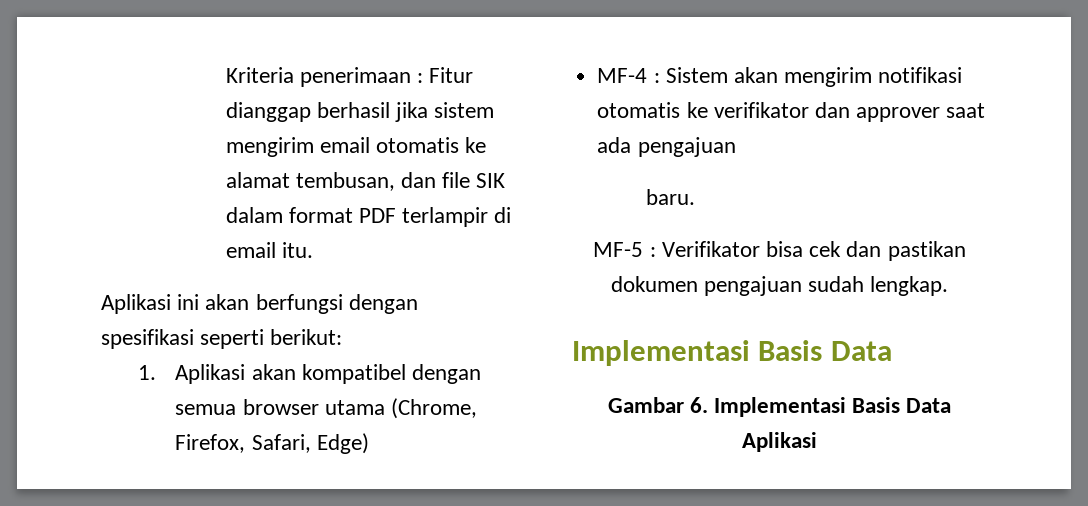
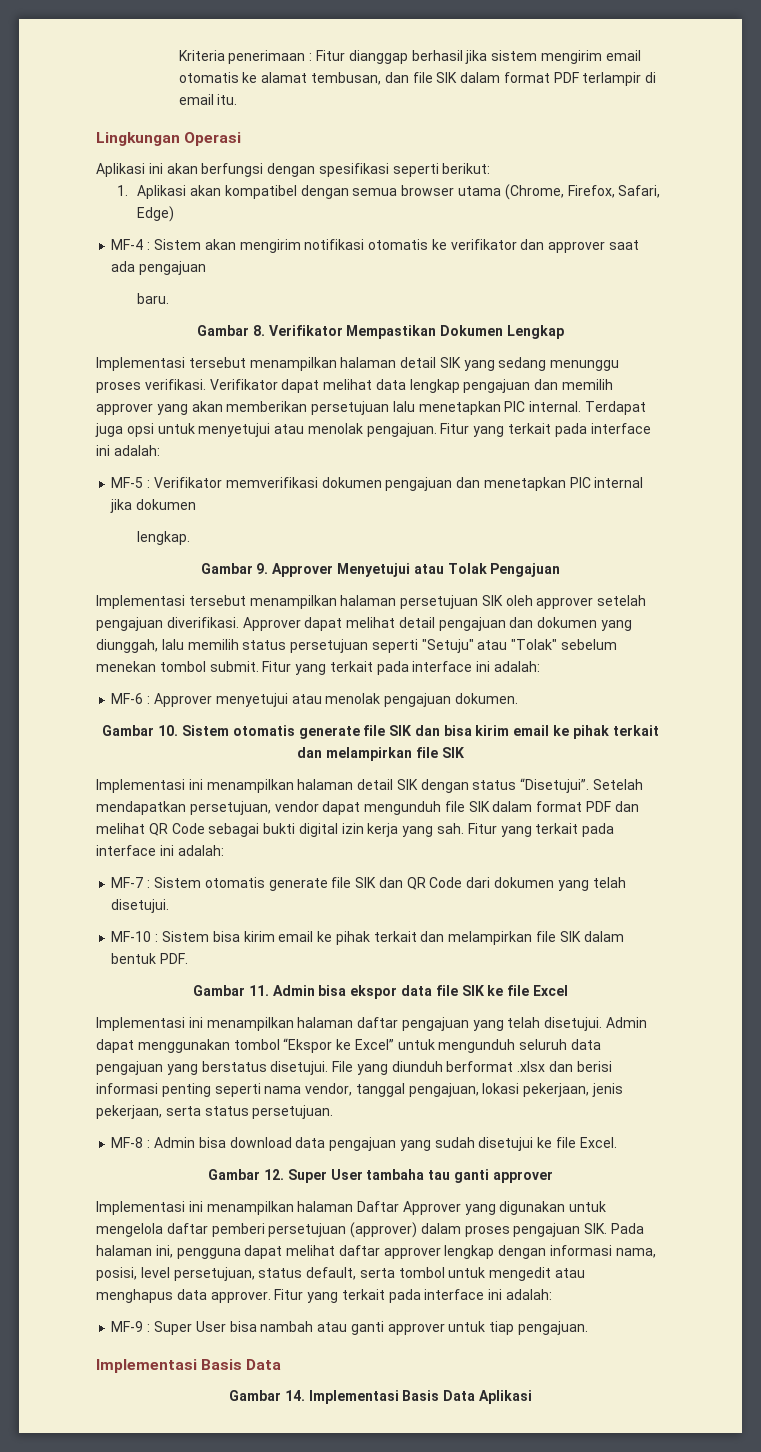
(313, 250) none -> [96,132,242,146] // Lingkungan Operasi
[593,241,966,261] [610,276,949,296] MF-5 : Verifikator bisa cek dan pastikan dokumen pengajuan sudah lengkap. -> [197,325,564,339] [96,357,620,371] [96,379,614,393] [96,401,647,415] [95,423,651,437] [96,445,160,456] [111,477,644,491] [110,499,197,513] [137,531,191,545] [200,563,561,577] [96,595,647,609] [96,617,633,631] [96,639,618,653] [96,661,541,675] [111,693,518,707] [102,725,659,739] [297,747,465,761] [96,778,644,793] [96,801,639,815] [96,823,615,837] [96,845,224,856] [111,877,626,891] [111,899,170,913] [111,931,624,945] [111,953,189,964] [193,985,568,999] [96,1017,648,1031] [96,1038,602,1053] [96,1061,612,1075] [96,1083,624,1097] [96,1105,334,1119] [111,1137,617,1151] [208,1169,553,1183] [96,1201,607,1215] [96,1222,645,1238] [96,1245,656,1259] [96,1267,586,1281] [96,1289,553,1303] [111,1321,588,1335] Gambar 8. Verifikator Mempastikan Dokumen Lengkap // Implementasi tersebut menampilkan halaman detail SIK yang sedang menunggu proses verifikasi. Verifikator dapat melihat data lengkap pengajuan dan memilih approver yang akan memberikan persetujuan lalu menetapkan PIC internal. Terdapat juga opsi untuk menyetujui atau menolak pengajuan. Fitur yang terkait pada interface ini adalah: // MF-5 : Verifikator memverifikasi dokumen pengajuan dan menetapkan PIC internal jika dokumen // lengkap. // Gambar 9. Approver Menyetujui atau Tolak Pengajuan // Implementasi tersebut menampilkan halaman persetujuan SIK oleh approver setelah pengajuan diverifikasi. Approver dapat melihat detail pengajuan dan dokumen yang diunggah, lalu memilih status persetujuan seperti "Setuju" atau "Tolak" sebelum menekan tombol submit. Fitur yang terkait pada interface ini adalah: // MF-6 : Approver menyetujui atau menolak pengajuan dokumen. // Gambar 10. Sistem otomatis generate file SIK dan bisa kirim email ke pihak terkait dan melampirkan file SIK // Implementasi ini menampilkan halaman detail SIK dengan status “Disetujui”. Setelah mendapatkan persetujuan, vendor dapat mengunduh file SIK dalam format PDF dan melihat QR Code sebagai bukti digital izin kerja yang sah. Fitur yang terkait pada interface ini adalah: // MF-7 : Sistem otomatis generate file SIK dan QR Code dari dokumen yang telah disetujui. // MF-10 : Sistem bisa kirim email ke pihak terkait dan melampirkan file SIK dalam bentuk PDF. // Gambar 11. Admin bisa ekspor data file SIK ke file Excel // Implementasi ini menampilkan halaman daftar pengajuan yang telah disetujui. Admin dapat menggunakan tombol “Ekspor ke Excel” untuk mengunduh seluruh data pengajuan yang berstatus disetujui. File yang diunduh berformat .xlsx dan berisi informasi penting seperti nama vendor, tanggal pengajuan, lokasi pekerjaan, jenis pekerjaan, serta status persetujuan. // MF-8 : Admin bisa download data pengajuan yang sudah disetujui ke file Excel. // Gambar 12. Super User tambaha tau ganti approver // Implementasi ini menampilkan halaman Daftar Approver yang digunakan untuk mengelola daftar pemberi persetujuan (approver) dalam proses pengajuan SIK. Pada halaman ini, pengguna dapat melihat daftar approver lengkap dengan informasi nama, posisi, level persetujuan, status default, serta tombol untuk mengedit atau menghapus data approver. Fitur yang terkait pada interface ini adalah: // MF-9 : Super User bisa nambah atau ganti approver untuk tiap pengajuan.
[689,397,708,413] 6. -> [284,1390,305,1401] 14.

